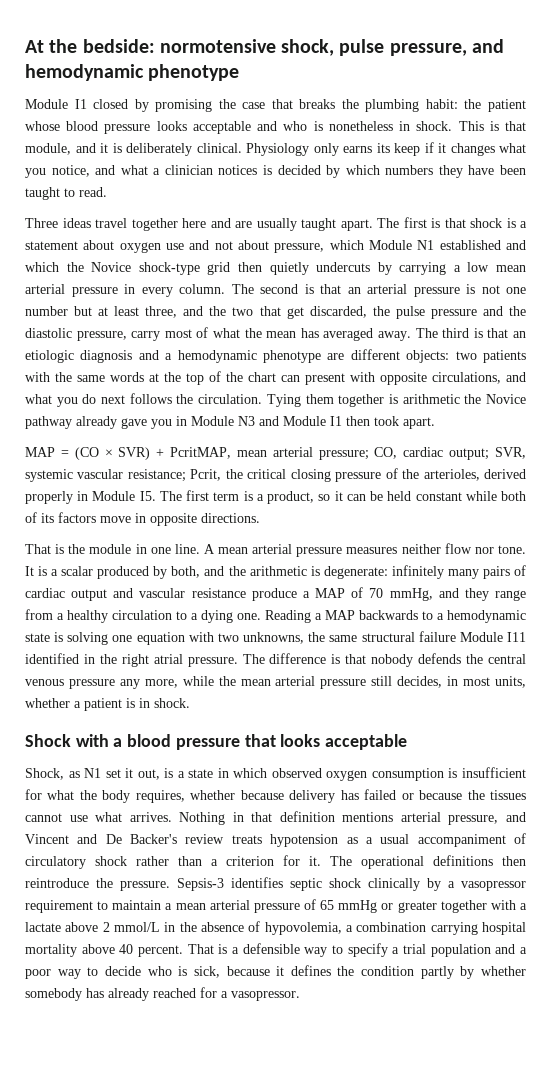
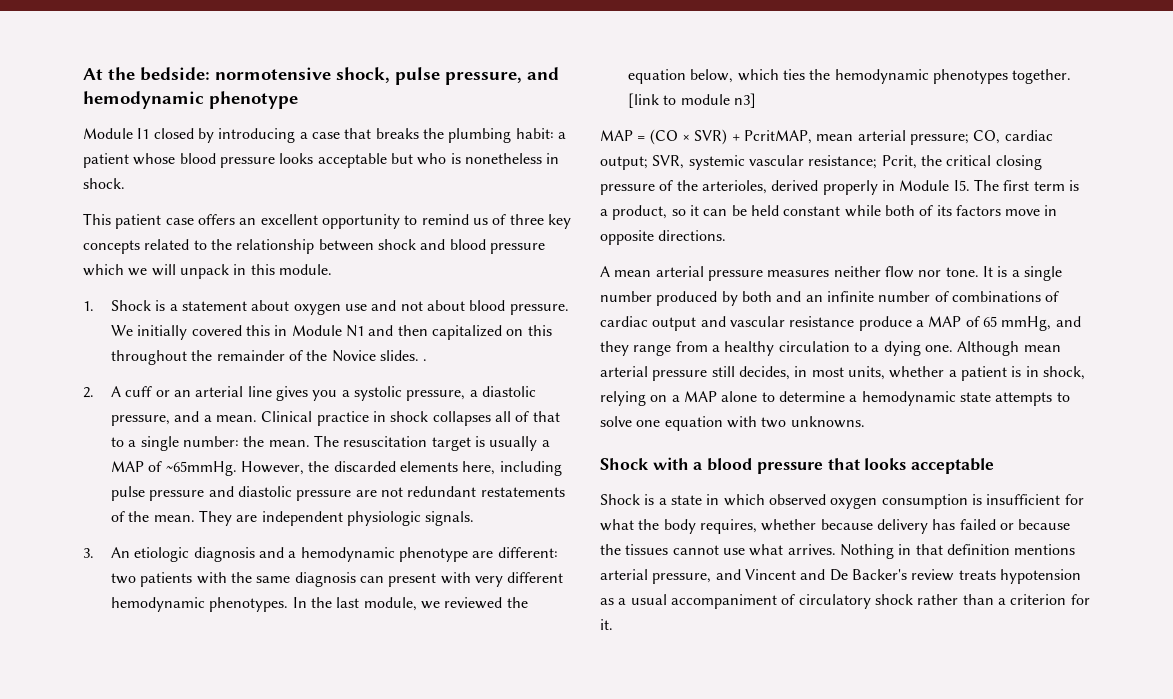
[155,99,236,112] promising the -> [218,128,308,143] introducing a
[464,99,482,109] the -> [557,132,566,139] a
[257,121,278,131] and -> [390,153,413,164] but
[458,121,526,131] [25,142,526,156] [25,165,526,178] [25,187,107,200] [25,217,502,231] This is that module, and it is deliberately clinical. Physiology only earns its keep if it changes what you notice, and what a clinician notices is decided by which numbers they have been taught to read. // Three ideas travel together here and are usually taught apart. The first is that shock -> [83,213,571,229] [83,239,545,254] [83,264,332,279] [83,300,152,311] // This patient case offers an excellent opportunity to remind us of three key concepts related to the relationship between shock and blood pressure which we will unpack in this module. // 1. Shock
[274,240,526,253] [25,262,526,275] [25,284,526,297] [25,306,526,319] [25,327,527,341] pressure, which Module N1 established and which the Novice shock-type grid then quietly undercuts by carrying a low mean arterial pressure in every column. The second is that an arterial pressure is not one number but at least three, and the two that get discarded, the pulse pressure and the diastolic pressure, carry most of what the mean has averaged away. The third is that an -> [469,300,569,315] [111,325,552,340] [111,350,428,365] [83,386,536,401] [111,411,560,426] [111,435,550,451] [111,461,562,476] [111,486,565,501] [111,510,475,526] [83,547,131,558] blood pressure. We initially covered this in Module N1 and then capitalized on this throughout the remainder of the Novice slides. . // 2. A cuff or an arterial line gives you a systolic pressure, a diastolic pressure, and a mean. Clinical practice in shock collapses all of that to a single number: the mean. The resuscitation target is usually a MAP of ~65mmHg. However, the discarded elements here, including pulse pressure and diastolic pressure are not redundant restatements of the mean. They are independent physiologic signals. // 3. An
[350,349,450,363] different objects: -> [497,547,558,558] different:
[110,371,526,385] [25,393,526,407] [25,416,435,429] words at the top of the chart can present with opposite circulations, and what you do next follows the circulation. Tying them together is arithmetic the Novice pathway already gave you in Module N3 and Module I1 then took apart. -> [294,572,564,587] [111,597,528,612] [628,69,1072,84] [628,93,756,108] diagnosis can present with very different hemodynamic phenotypes. In the last module, we reviewed the equation below, which ties the hemodynamic phenotypes together. [link to module n3]
[25,544,200,554] That is the module in one line. -> (727, 235) none
[61,565,510,579] scalar produced by both, and the arithmetic is degenerate: infinitely many pairs -> [1023,266,1062,281] [600,291,1041,306] single number produced by both and an infinite number of combinations
[369,588,384,598] 70 -> [982,316,997,327] 65
[265,610,526,623] [25,631,526,645] [25,653,526,667] [25,676,236,689] Reading a MAP backwards to a hemodynamic state is solving one equation with two unknowns, the same structural failure Module I11 identified in the right atrial pressure. The difference is that nobody defends the central venous pressure any more, while the -> [957,341,1020,356] Although
[154,698,190,708] shock. -> [1042,366,1085,380] [600,391,1070,406] [600,416,865,431] shock, relying on a MAP alone to determine a hemodynamic state attempts to solve one equation with two unknowns.
[25,768,160,780] Shock, as N1 set it out, -> [600,494,640,505] Shock
[330,855,526,869] [25,877,526,891] [25,899,528,913] [25,921,526,935] [25,943,528,957] [25,965,527,979] [25,987,300,1001] The operational definitions then reintroduce the pressure. Sepsis-3 identifies septic shock clinically by a vasopressor requirement to maintain a mean arterial pressure of 65 mmHg or greater together with a lactate above 2 mmol/L in the absence of hypovolemia, a combination carrying hospital mortality above 40 percent. That is a defensible way to specify a trial population and a poor way to decide who is sick, because it defines the condition partly by whether somebody has already reached for a vasopressor. -> (613, 624) none

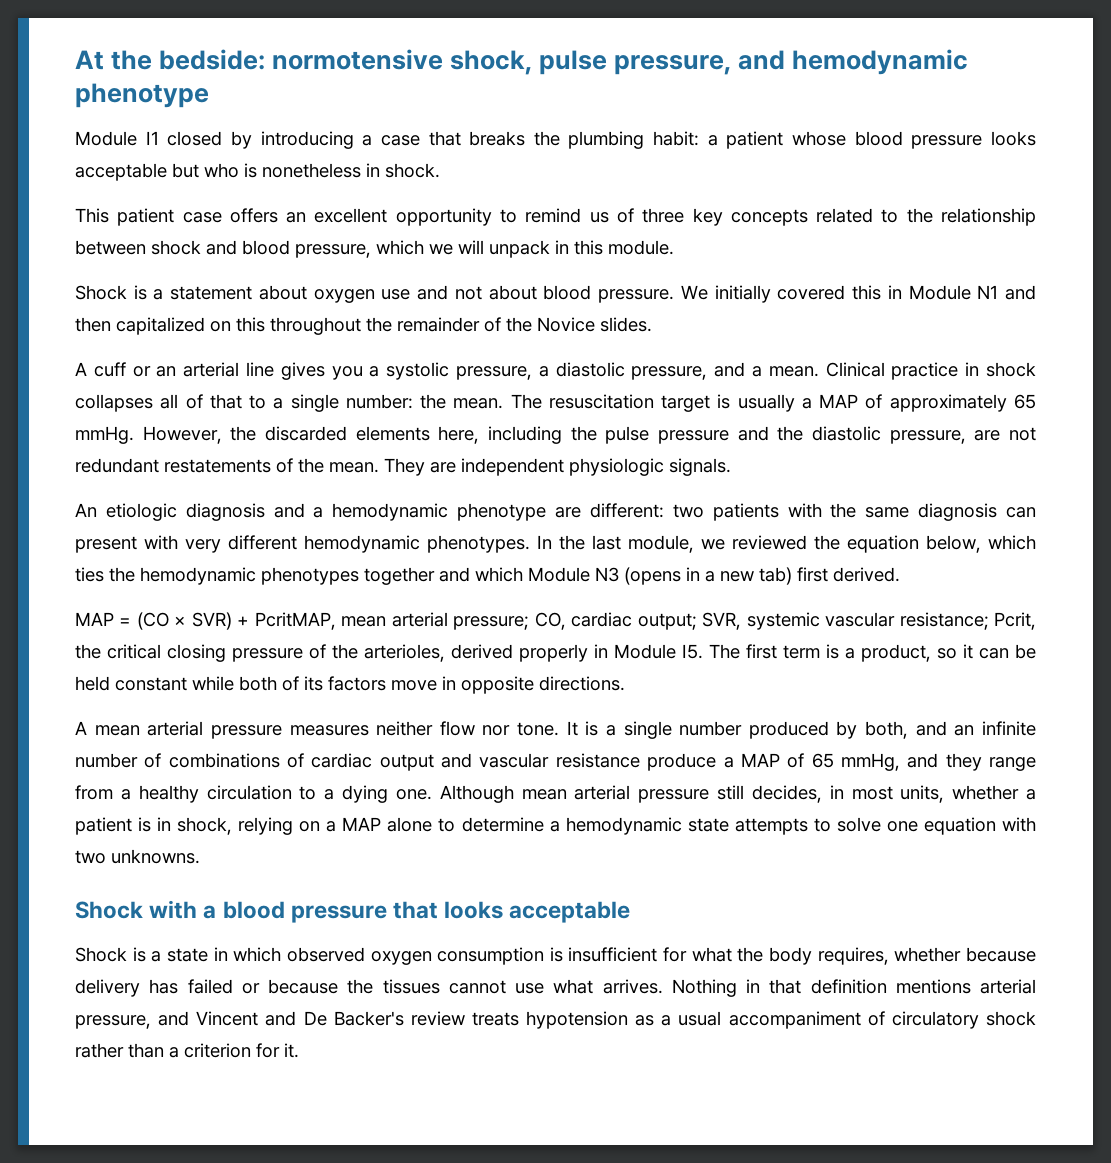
[489,243,545,254] pressure -> [295,244,371,258] pressure,
[83,301,94,311] 1. -> (674, 247) none
[423,359,428,361] [83,387,94,398] . // 2. -> (652, 324) //
[165,461,237,476] ~65mmHg. -> [889,394,1037,412] [75,426,134,444] approximately 65 mmHg.
(562, 468) none -> [570,426,597,441] the
[237,486,352,501] diastolic pressure -> [777,426,966,444] the diastolic pressure,
[83,548,94,558] 3. -> (731, 467) none
[1012,69,1072,84] [628,93,756,108] together. [link to module n3] -> [364,567,900,585] together and which Module N3 (opens in a new tab) first derived.
[741,291,772,302] both -> [865,721,909,739] both,

